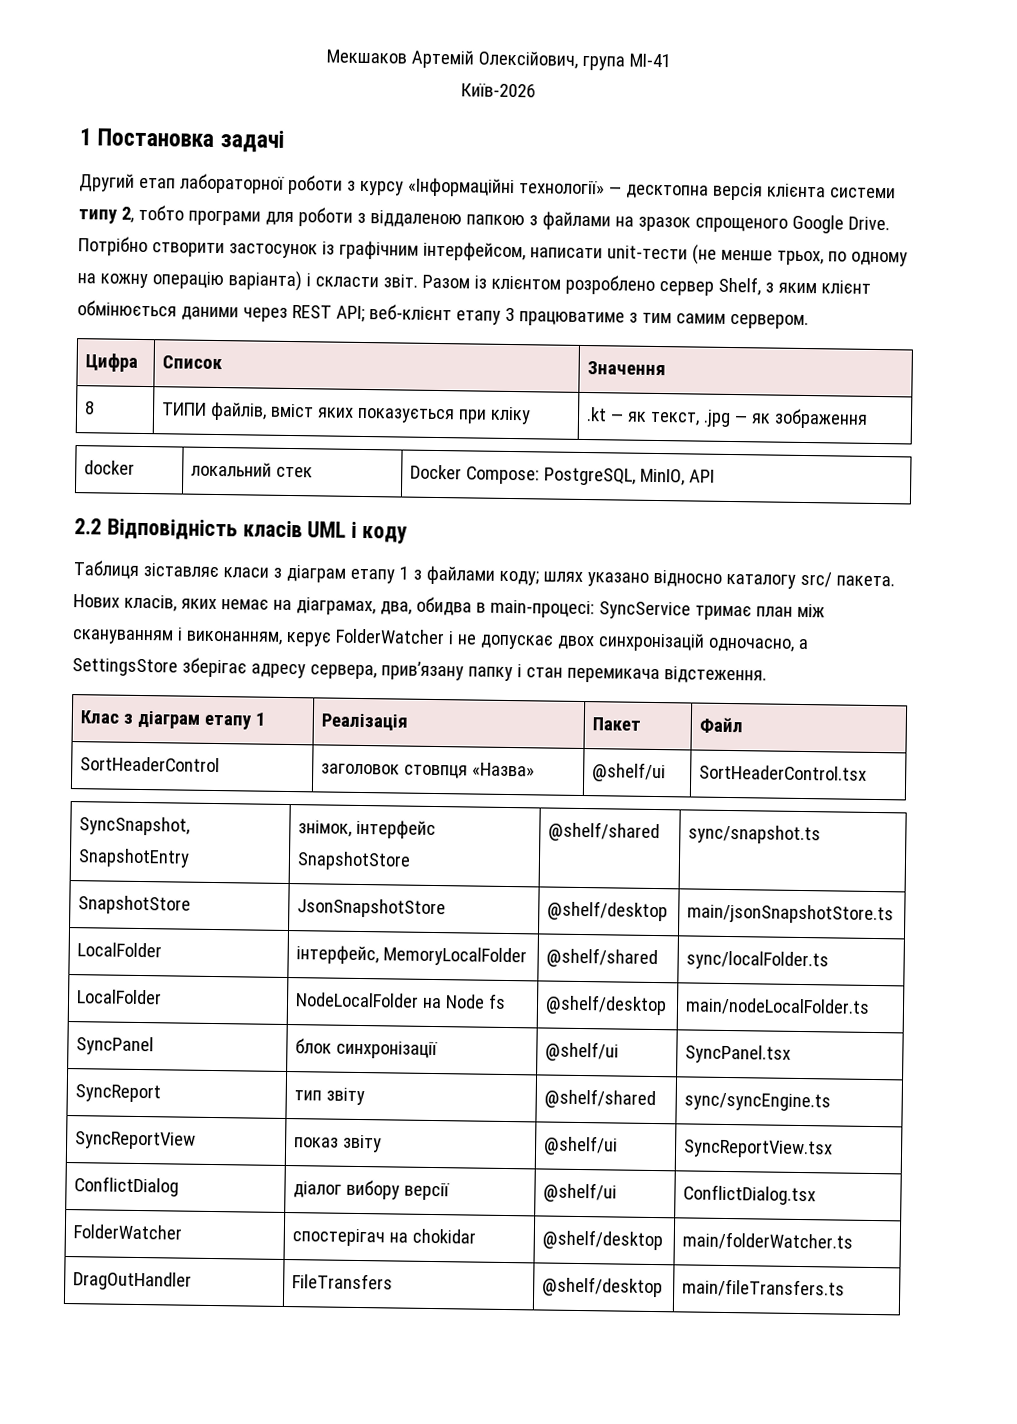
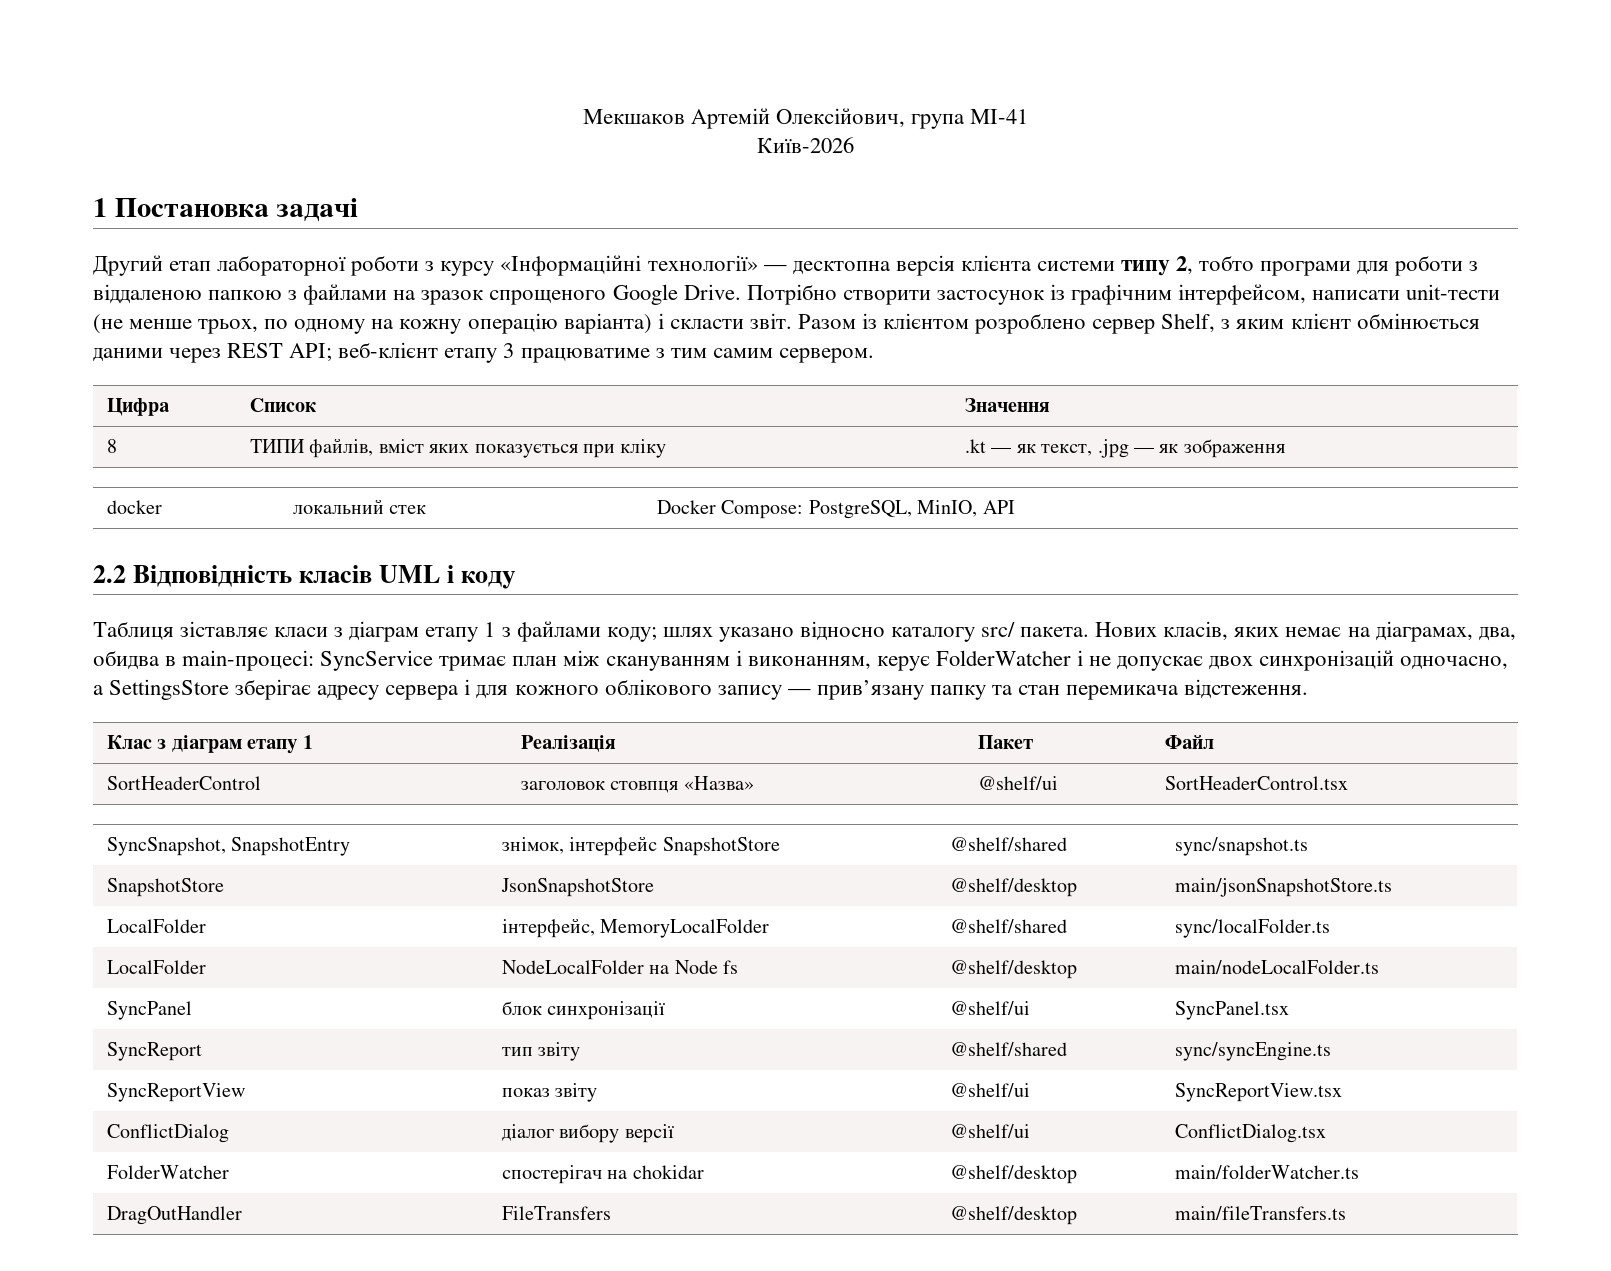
[309,664,377,680] сервера, -> [385,679,811,700] сервера і для кожного облікового запису —
[516,664,522,678] і -> [991,685,1013,695] та

